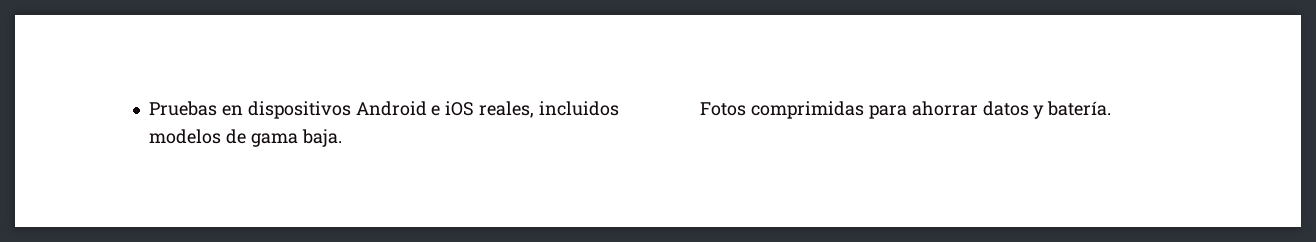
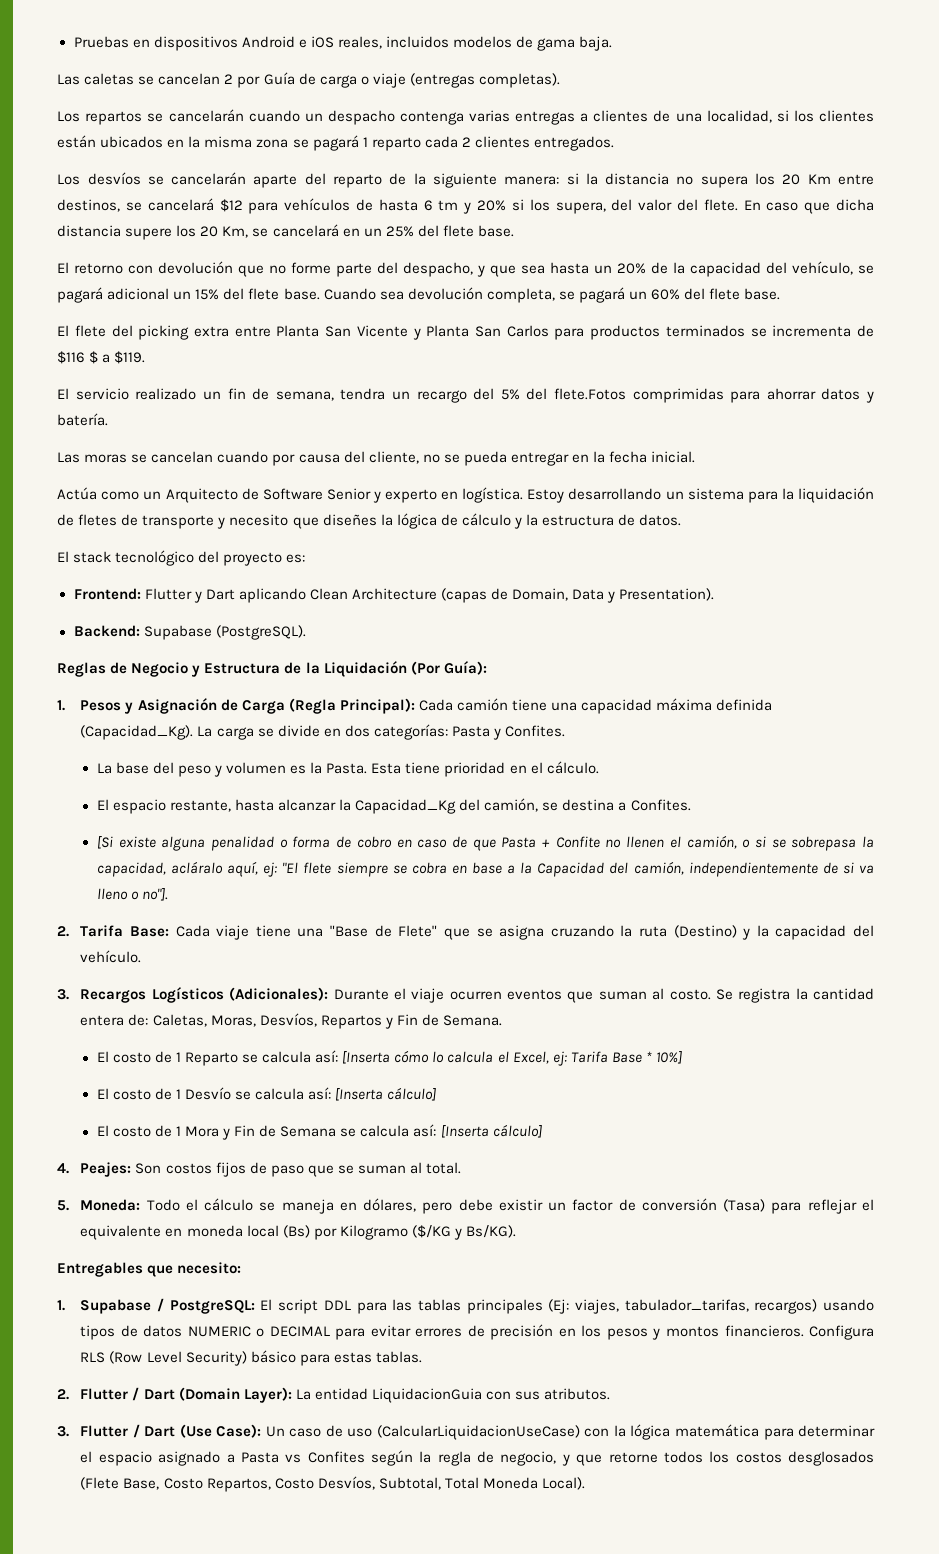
[700,102,747,116] Fotos -> [57,72,560,88] [57,109,874,125] [57,135,614,151] [57,172,875,188] [57,198,875,214] [57,224,514,240] [57,261,874,277] [57,287,781,303] [57,325,874,340] [57,351,146,364] [57,388,627,403] Las caletas se cancelan 2 por Guía de carga o viaje (entregas completas). // Los repartos se cancelarán cuando un despacho contenga varias entregas a clientes de una localidad, si los clientes están ubicados en la misma zona se pagará 1 reparto cada 2 clientes entregados. // Los desvíos se cancelarán aparte del reparto de la siguiente manera: si la distancia no supera los 20 Km entre destinos, se cancelará $12 para vehículos de hasta 6 tm y 20% si los supera, del valor del flete. En caso que dicha distancia supere los 20 Km, se cancelará en un 25% del flete base. // El retorno con devolución que no forme parte del despacho, y que sea hasta un 20% de la capacidad del vehículo, se pagará adicional un 15% del flete base. Cuando sea devolución completa, se pagará un 60% del flete base. // El flete del picking extra entre Planta San Vicente y Planta San Carlos para productos terminados se incrementa de $116 $ a $119. // El servicio realizado un fin de semana, tendra un recargo del 5% del flete.Fotos
(1112, 108) none -> [57,451,696,466] [57,487,874,503] [57,513,682,529] [57,550,306,566] [73,588,715,603] [73,625,306,640] [57,661,487,677] [57,698,773,714] [80,724,565,740] [96,761,599,777] [96,798,691,814] [96,835,875,851] [96,861,874,877] [96,888,169,901] [57,925,874,940] [80,950,142,963] [57,987,874,1003] [80,1013,502,1029] [96,1050,682,1066] [96,1087,437,1101] [96,1124,542,1140] [57,1162,461,1177] [57,1198,875,1214] [80,1225,516,1240] [57,1262,242,1277] [57,1298,875,1314] [80,1324,875,1340] [80,1350,422,1366] [57,1387,610,1403] [57,1424,875,1440] [80,1450,874,1466] [80,1476,585,1492] // Las moras se cancelan cuando por causa del cliente, no se pueda entregar en la fecha inicial. // Actúa como un Arquitecto de Software Senior y experto en logística. Estoy desarrollando un sistema para la liquidación de fletes de transporte y necesito que diseñes la lógica de cálculo y la estructura de datos. // El stack tecnológico del proyecto es: // Frontend: Flutter y Dart aplicando Clean Architecture (capas de Domain, Data y Presentation). // Backend: Supabase (PostgreSQL). // Reglas de Negocio y Estructura de la Liquidación (Por Guía): // 1. Pesos y Asignación de Carga (Regla Principal): Cada camión tiene una capacidad máxima definida (Capacidad_Kg). La carga se divide en dos categorías: Pasta y Confites. // La base del peso y volumen es la Pasta. Esta tiene prioridad en el cálculo. // El espacio restante, hasta alcanzar la Capacidad_Kg del camión, se destina a Confites. // [Si existe alguna penalidad o forma de cobro en caso de que Pasta + Confite no llenen el camión, o si se sobrepasa la capacidad, acláralo aquí, ej: "El flete siempre se cobra en base a la Capacidad del camión, independientemente de si va lleno o no"]. // 2. Tarifa Base: Cada viaje tiene una "Base de Flete" que se asigna cruzando la ruta (Destino) y la capacidad del vehículo. // 3. Recargos Logísticos (Adicionales): Durante el viaje ocurren eventos que suman al costo. Se registra la cantidad entera de: Caletas, Moras, Desvíos, Repartos y Fin de Semana. // El costo de 1 Reparto se calcula así: [Inserta cómo lo calcula el Excel, ej: Tarifa Base * 10%] // El costo de 1 Desvío se calcula así: [Inserta cálculo] // El costo de 1 Mora y Fin de Semana se calcula así: [Inserta cálculo] // 4. Peajes: Son costos fijos de paso que se suman al total. // 5. Moneda: Todo el cálculo se maneja en dólares, pero debe existir un factor de conversión (Tasa) para reflejar el equivalente en moneda local (Bs) por Kilogramo ($/KG y Bs/KG). // Entregables que necesito: // 1. Supabase / PostgreSQL: El script DDL para las tablas principales (Ej: viajes, tabulador_tarifas, recargos) usando tipos de datos NUMERIC o DECIMAL para evitar errores de precisión en los pesos y montos financieros. Configura RLS (Row Level Security) básico para estas tablas. // 2. Flutter / Dart (Domain Layer): La entidad LiquidacionGuia con sus atributos. // 3. Flutter / Dart (Use Case): Un caso de uso (CalcularLiquidacionUseCase) con la lógica matemática para determinar el espacio asignado a Pasta vs Confites según la regla de negocio, y que retorne todos los costos desglosados (Flete Base, Costo Repartos, Costo Desvíos, Subtotal, Total Moneda Local).

